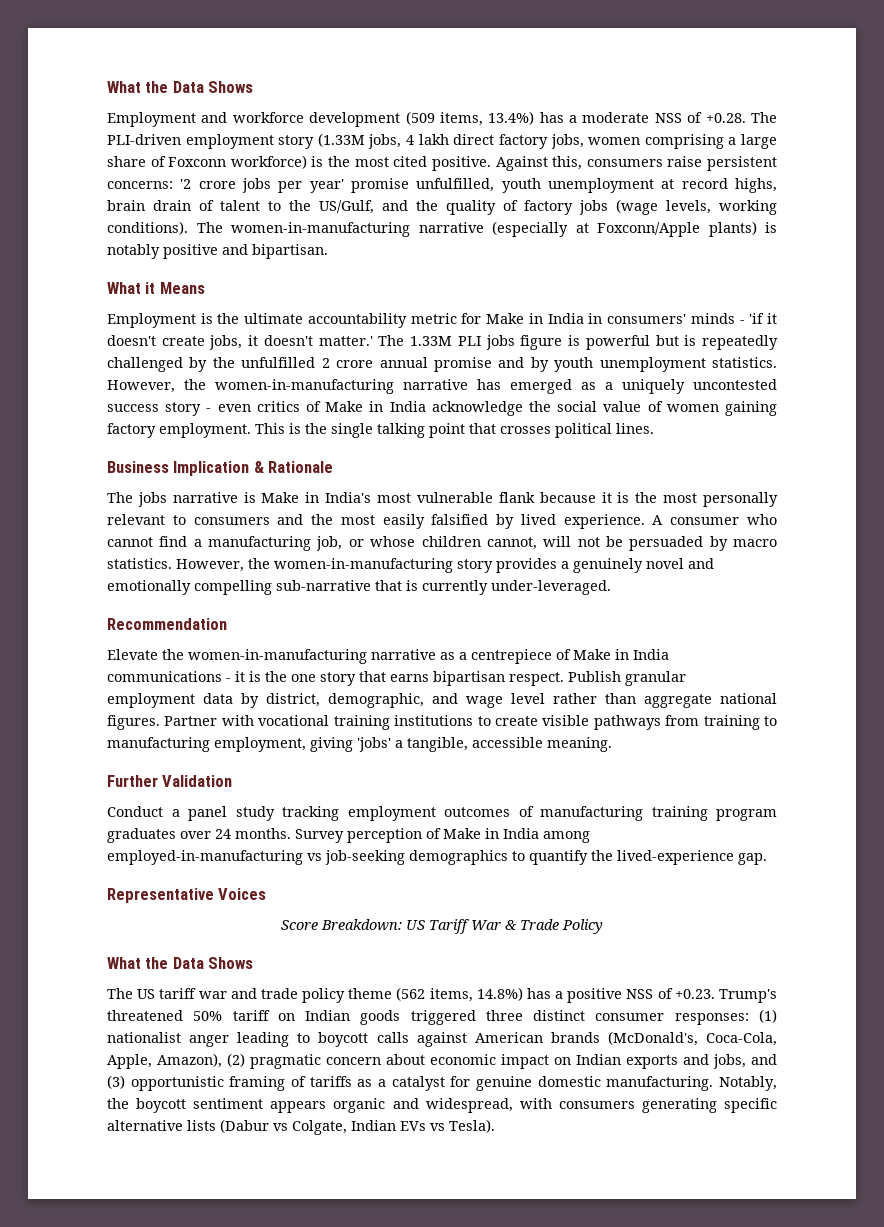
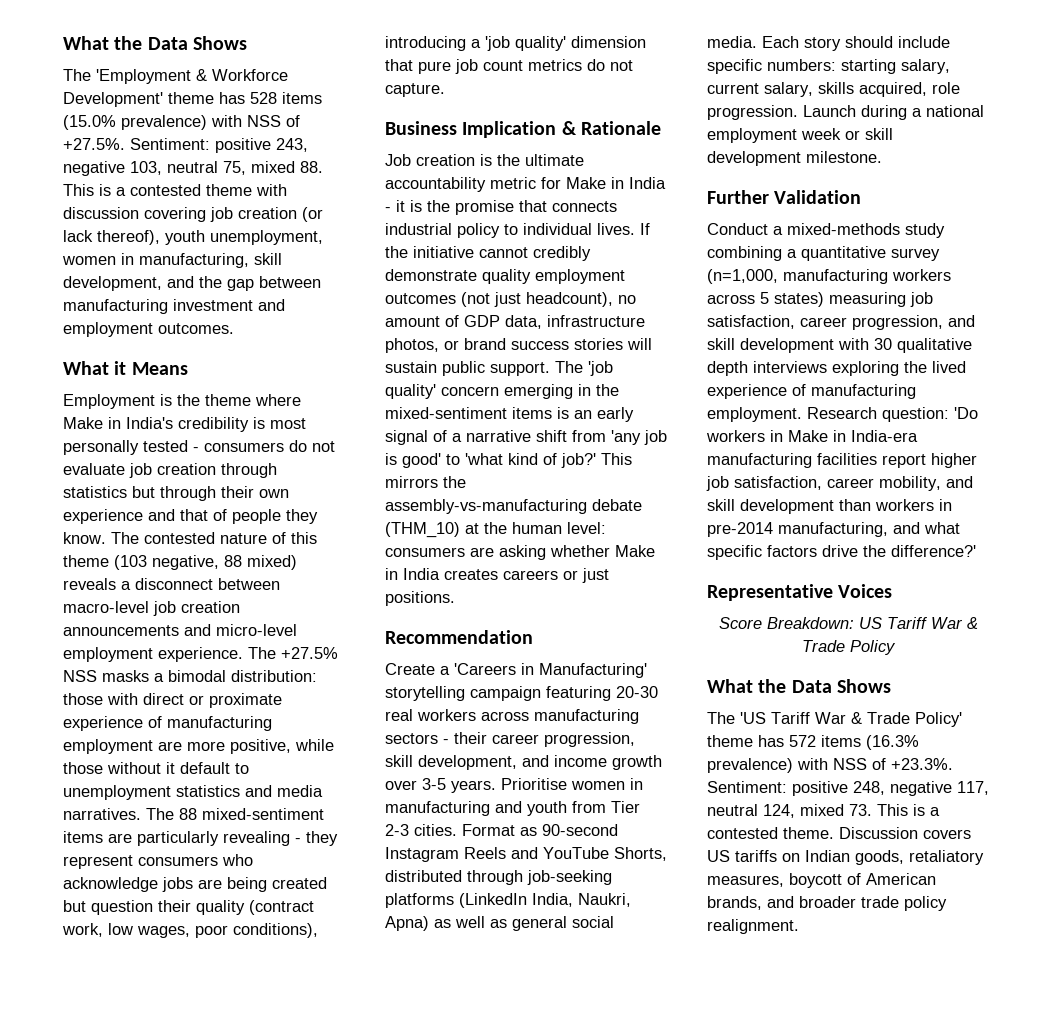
[107,81,254,93] [107,111,777,127] [107,133,778,149] [107,155,778,171] [107,178,778,193] [107,199,777,215] [107,221,777,237] [107,244,328,259] What the Data Shows // Employment and workforce development (509 items, 13.4%) has a moderate NSS of +0.28. The PLI-driven employment story (1.33M jobs, 4 lakh direct factory jobs, women comprising a large share of Foxconn workforce) is the most cited positive. Against this, consumers raise persistent concerns: '2 crore jobs per year' promise unfulfilled, youth unemployment at record highs, brain drain of talent to the US/Gulf, and the quality of factory jobs (wage levels, working conditions). The women-in-manufacturing narrative (especially at Foxconn/Apple plants) is notably positive and bipartisan. -> [63,36,247,50] [63,69,288,84] [63,92,322,107] [63,115,300,130] [63,138,308,153] [63,161,323,176] [63,184,287,196] [63,207,323,222] [63,230,323,245] [62,253,282,268] [63,276,321,291] [63,299,285,314] [63,322,234,337] What the Data Shows // The 'Employment & Workforce Development' theme has 528 items (15.0% prevalence) with NSS of +27.5%. Sentiment: positive 243, negative 103, neutral 75, mixed 88. This is a contested theme with discussion covering job creation (or lack thereof), youth unemployment, women in manufacturing, skill development, and the gap between manufacturing investment and employment outcomes.
(240, 318) none -> [205,394,301,406] [63,417,306,432] [63,440,335,455] [63,463,277,478] [63,486,289,501] [63,509,318,524] [63,532,317,544] [63,555,297,570] [63,578,280,590] [63,601,240,616] [63,624,297,636] [63,647,338,662] [63,670,317,682] [63,693,282,708] [63,716,272,731] [63,739,334,754] [63,762,249,774] [63,785,323,800] [63,808,324,820] [63,831,338,846] [63,854,253,869] [63,877,327,892] [63,900,314,915] [62,923,318,938] [385,36,646,51] [385,59,633,74] [385,83,445,97] [385,121,661,138] [385,154,520,166] theme where Make in India's credibility is most personally tested - consumers do not evaluate job creation through statistics but through their own experience and that of people they know. The contested nature of this theme (103 negative, 88 mixed) reveals a disconnect between macro-level job creation announcements and micro-level employment experience. The +27.5% NSS masks a bimodal distribution: those with direct or proximate experience of manufacturing employment are more positive, while those without it default to unemployment statistics and media narratives. The 88 mixed-sentiment items are particularly revealing - they represent consumers who acknowledge jobs are being created but question their quality (contract work, low wages, poor conditions), introducing a 'job quality' dimension that pure job count metrics do not capture. // Business Implication & Rationale // Job creation is the
[588,313,778,324] [107,335,779,350] [107,357,778,372] [107,379,777,394] [107,401,777,416] [107,423,654,438] [107,461,334,476] [107,492,779,507] [107,514,777,529] [107,536,777,551] [107,558,714,573] [107,580,611,595] [107,618,227,630] [107,649,669,664] [107,671,686,686] [107,693,777,708] [107,715,777,730] [107,737,612,752] [107,775,233,787] [107,806,777,821] [107,828,590,843] [107,850,767,865] in consumers' minds - 'if it doesn't create jobs, it doesn't matter.' The 1.33M PLI jobs figure is powerful but is repeatedly challenged by the unfulfilled 2 crore annual promise and by youth unemployment statistics. However, the women-in-manufacturing narrative has emerged as a uniquely uncontested success story - even critics of Make in India acknowledge the social value of women gaining factory employment. This is the single talking point that crosses political lines. // Business Implication & Rationale // The jobs narrative is Make in India's most vulnerable flank because it is the most personally relevant to consumers and the most easily falsified by lived experience. A consumer who cannot find a manufacturing job, or whose children cannot, will not be persuaded by macro statistics. However, the women-in-manufacturing story provides a genuinely novel and emotionally compelling sub-narrative that is currently under-leveraged. // Recommendation // Elevate the women-in-manufacturing narrative as a centrepiece of Make in India communications - it is the one story that earns bipartisan respect. Publish granular employment data by district, demographic, and wage level rather than aggregate national figures. Partner with vocational training institutions to create visible pathways from training to manufacturing employment, giving 'jobs' a tangible, accessible meaning. // Further Validation // Conduct a panel study tracking employment outcomes of manufacturing training program graduates over 24 months. Survey perception of Make in India among employed-in-manufacturing vs job-seeking demographics to quantify the lived-experience gap. -> [385,200,617,215] [385,223,650,238] [385,246,591,261] [385,269,625,284] [385,292,636,307] [385,315,645,329] [385,338,652,353] [385,361,613,376] [385,384,619,399] [385,407,634,422] [385,430,667,445] [385,453,632,468] [385,476,466,488] [385,499,642,514] [385,522,606,538] [385,545,655,560] [385,568,609,583] [385,591,455,606] [385,630,533,644] [385,663,647,678] [385,686,658,701] [385,709,639,724] [385,732,635,747] [385,755,662,770] [385,778,643,793] [385,801,640,816] [385,824,618,836] [385,847,667,862] [385,870,612,885] [385,893,631,908] [385,916,614,931] [707,36,950,51] [707,59,950,74] [707,82,960,97] [707,105,984,120] [707,128,893,143] [707,151,882,166] [707,190,862,204] [707,223,945,238] [707,246,940,261] [707,269,951,284] [707,292,933,307] [707,315,975,330] [707,338,972,353] [707,361,966,376] [707,384,916,399] [707,407,978,422] [706,430,918,442] [707,453,977,468] [706,476,973,491] [707,499,952,514] [707,522,960,537] [707,545,976,560] - it is the promise that connects industrial policy to individual lives. If the initiative cannot credibly demonstrate quality employment outcomes (not just headcount), no amount of GDP data, infrastructure photos, or brand success stories will sustain public support. The 'job quality' concern emerging in the mixed-sentiment items is an early signal of a narrative shift from 'any job is good' to 'what kind of job?' This mirrors the assembly-vs-manufacturing debate (THM_10) at the human level: consumers are asking whether Make in India creates careers or just positions. // Recommendation // Create a 'Careers in Manufacturing' storytelling campaign featuring 20-30 real workers across manufacturing sectors - their career progression, skill development, and income growth over 3-5 years. Prioritise women in manufacturing and youth from Tier 2-3 cities. Format as 90-second Instagram Reels and YouTube Shorts, distributed through job-seeking platforms (LinkedIn India, Naukri, Apna) as well as general social media. Each story should include specific numbers: starting salary, current salary, skills acquired, role progression. Launch during a national employment week or skill development milestone. // Further Validation // Conduct a mixed-methods study combining a quantitative survey (n=1,000, manufacturing workers across 5 states) measuring job satisfaction, career progression, and skill development with 30 qualitative depth interviews exploring the lived experience of manufacturing employment. Research question: 'Do workers in Make in India-era manufacturing facilities report higher job satisfaction, career mobility, and skill development than workers in pre-2014 manufacturing, and what specific factors drive the difference?'
[137,987,777,1003] [107,1009,777,1025] [107,1031,778,1047] [107,1053,777,1069] [107,1075,778,1091] [107,1098,778,1113] [107,1119,495,1135] US tariff war and trade policy theme (562 items, 14.8%) has a positive NSS of +0.23. Trump's threatened 50% tariff on Indian goods triggered three distinct consumer responses: (1) nationalist anger leading to boycott calls against American brands (McDonald's, Coca-Cola, Apple, Amazon), (2) pragmatic concern about economic impact on Indian exports and jobs, and (3) opportunistic framing of tariffs as a catalyst for genuine domestic manufacturing. Notably, the boycott sentiment appears organic and widespread, with consumers generating specific alternative lists (Dabur vs Colgate, Indian EVs vs Tesla). -> [740,712,962,727] [707,735,919,750] [707,758,953,773] [707,781,989,796] [707,804,940,818] [707,827,971,839] [707,850,984,865] [707,873,936,888] [707,896,947,911] [707,919,799,934] 'US Tariff War & Trade Policy' theme has 572 items (16.3% prevalence) with NSS of +23.3%. Sentiment: positive 248, negative 117, neutral 124, mixed 73. This is a contested theme. Discussion covers US tariffs on Indian goods, retaliatory measures, boycott of American brands, and broader trade policy realignment.

